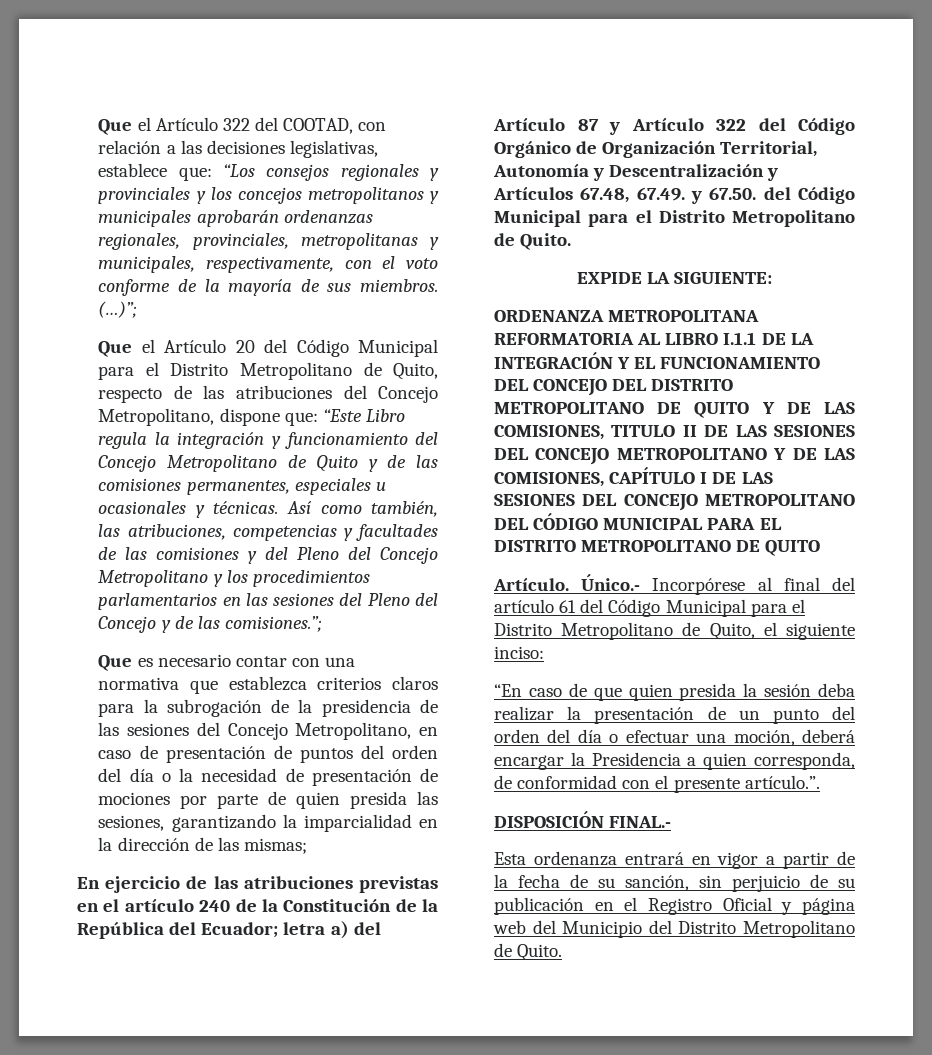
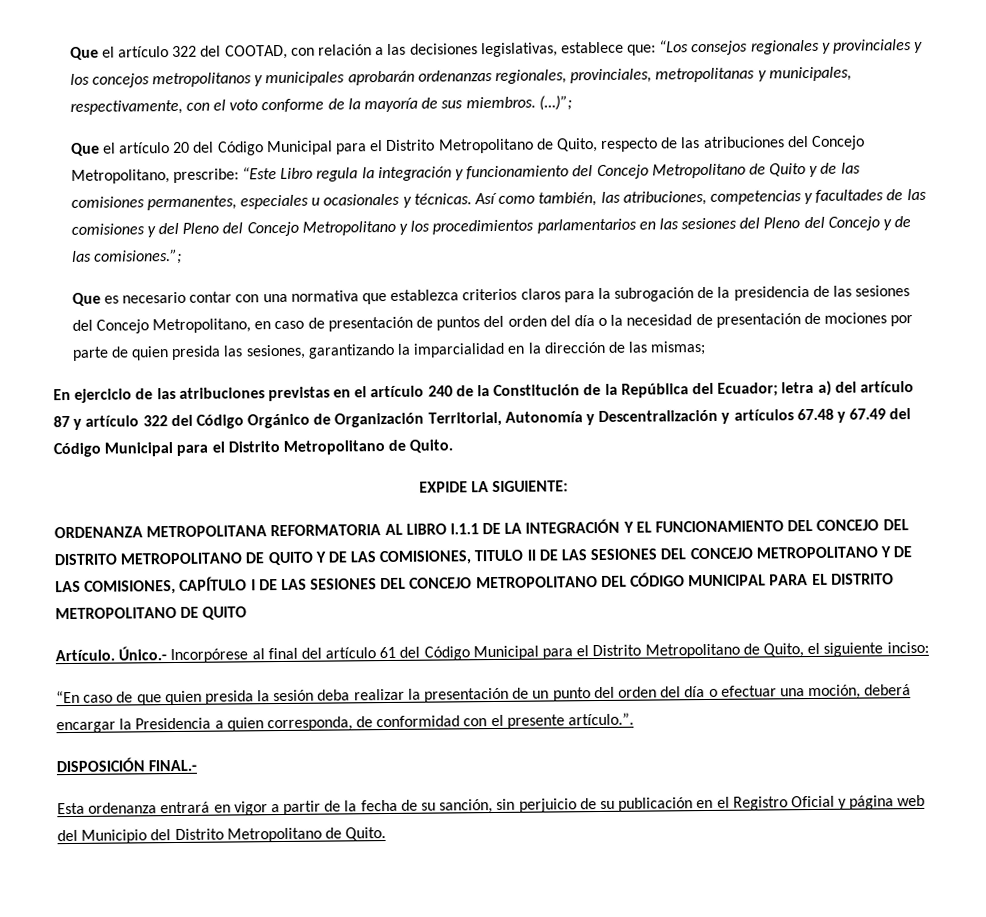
[98,117,218,135] Que el Artículo -> [69,46,170,60] Que el artículo
[164,339,227,353] Artículo -> [119,142,171,154] artículo
[219,408,318,426] dispone que: -> [172,168,239,184] prescribe:
[493,118,565,131] Artículo -> [859,381,914,393] artículo
[631,118,704,131] Artículo -> [85,415,140,427] artículo
[493,187,757,204] Artículos 67.48, 67.49. y 67.50. -> [733,408,887,423] artículos 67.48 y 67.49

